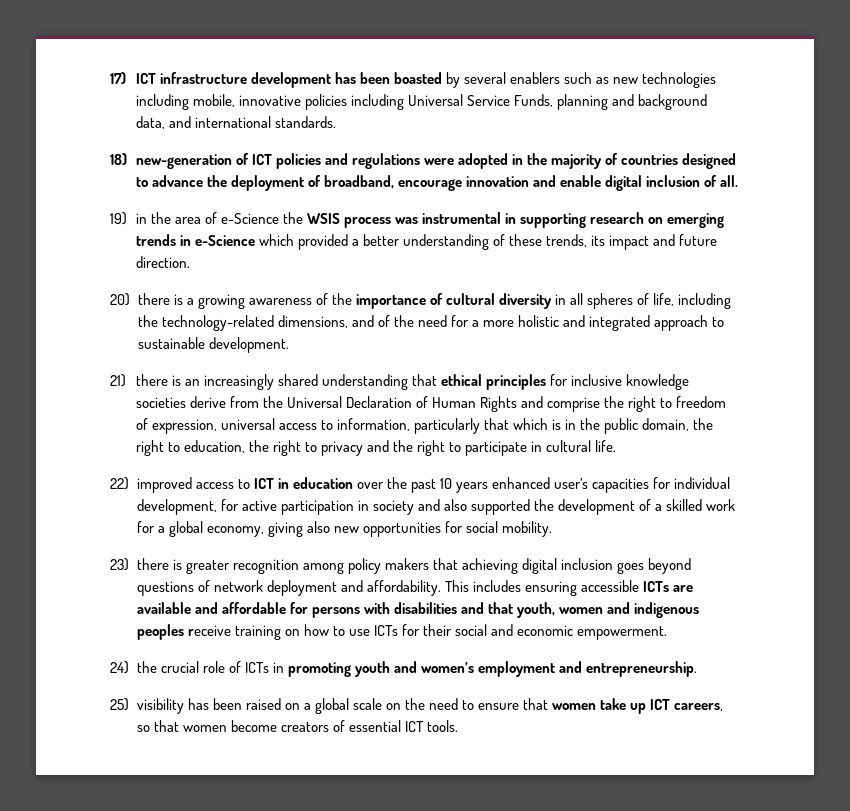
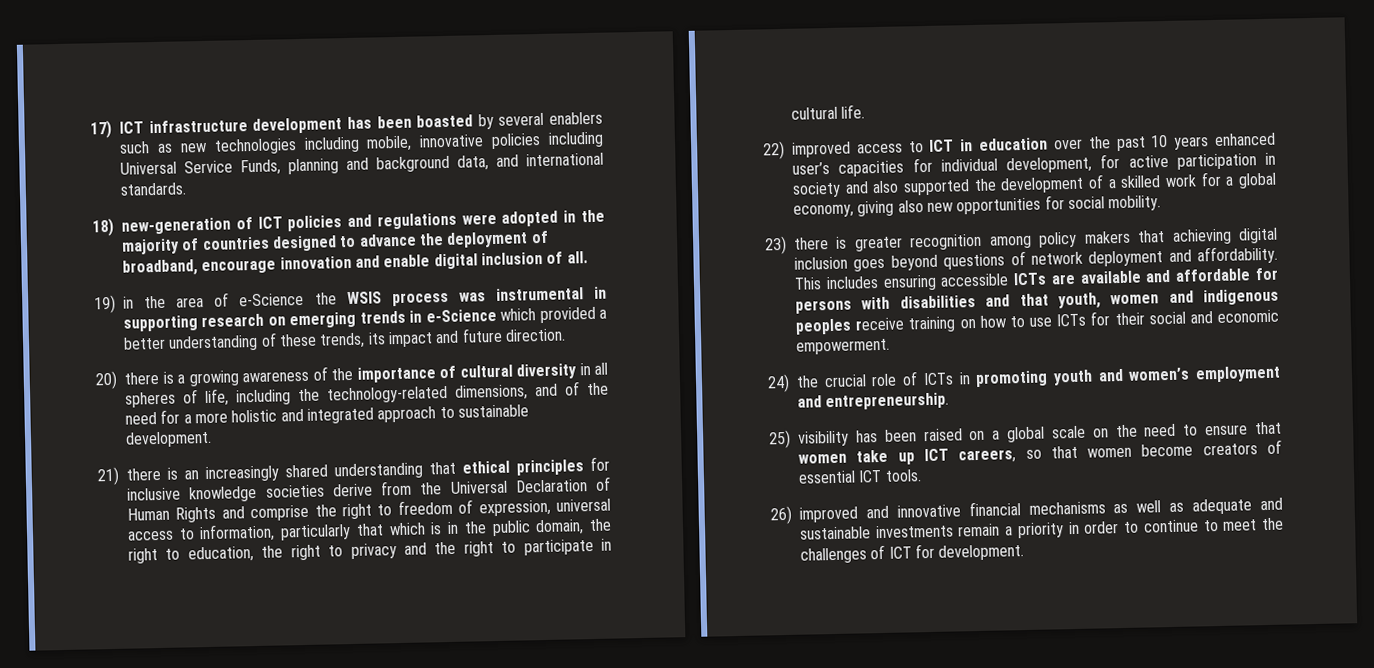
(458, 726) none -> [770,497,1283,525] [800,517,1284,540] [800,543,1025,564] // 26) improved and innovative financial mechanisms as well as adequate and sustainable investments remain a priority in order to continue to meet the challenges of ICT for development.

